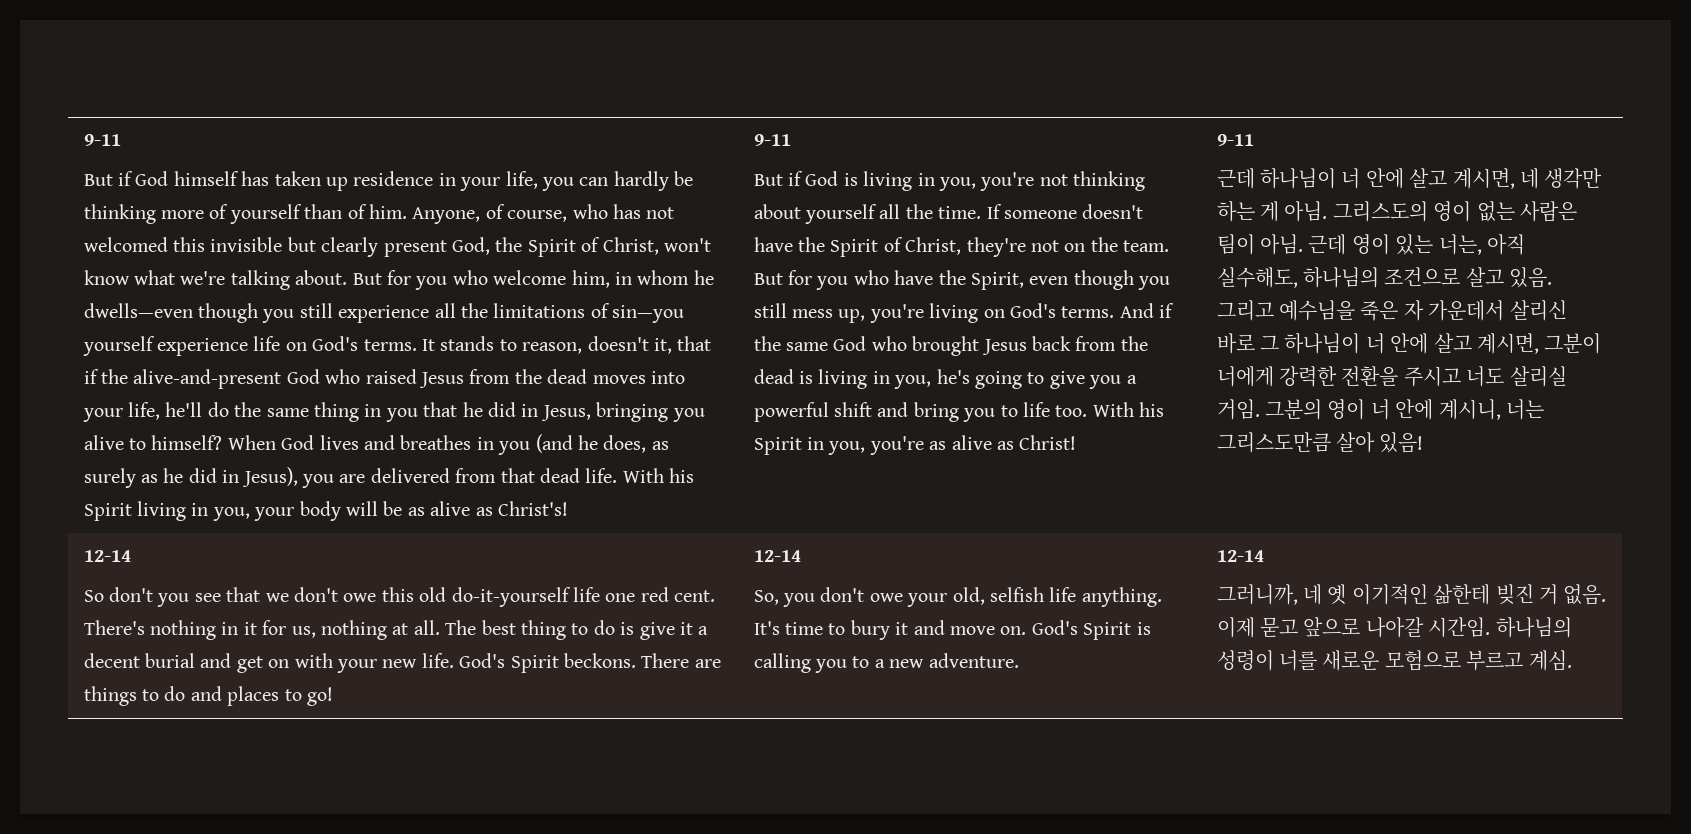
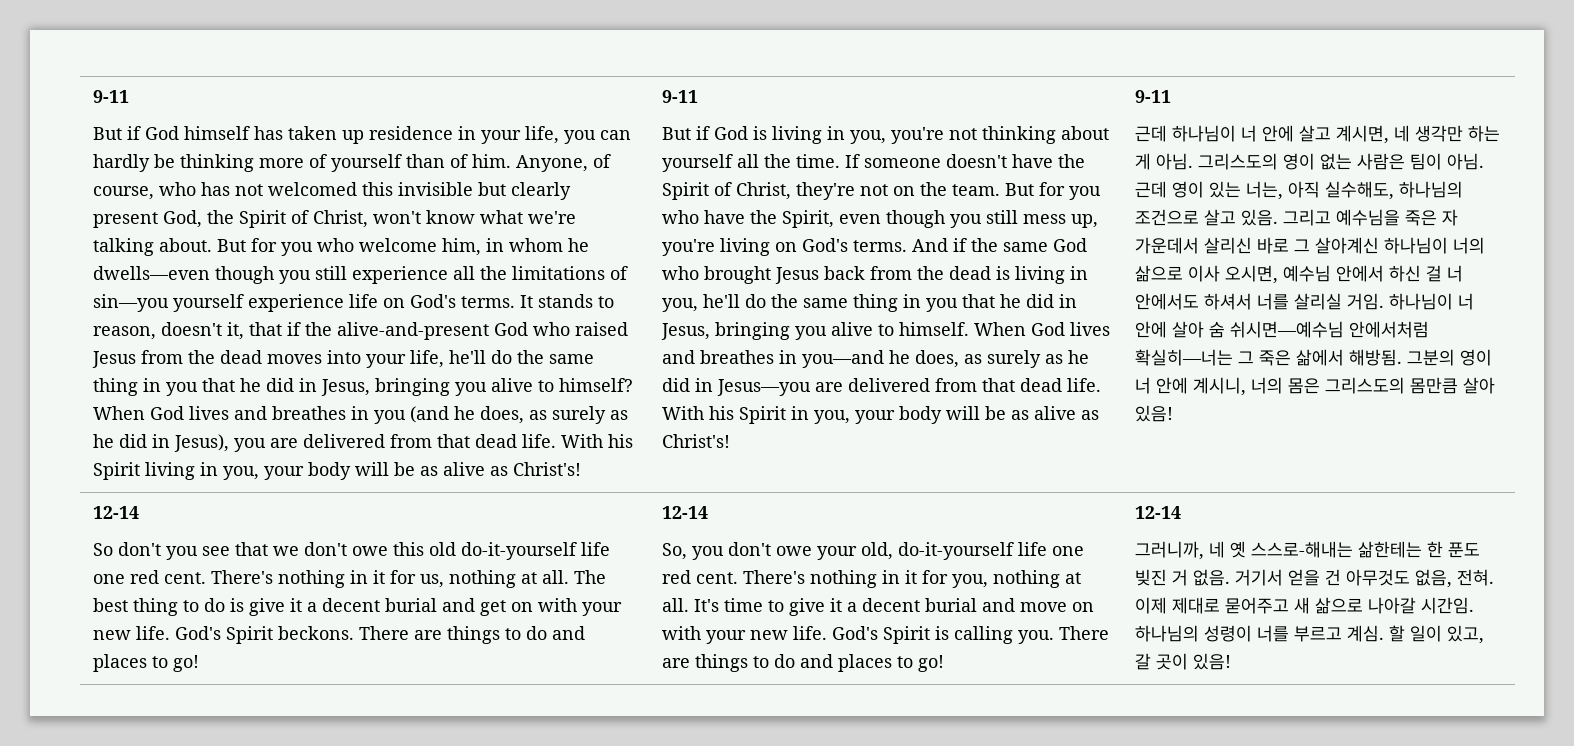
[936,369,1137,389] [753,402,1088,422] he's going to give you a powerful shift and bring you to life too. -> [702,294,1077,312] [660,322,1110,340] [661,350,1089,368] [661,378,1101,396] he'll do the same thing in you that he did in Jesus, bringing you alive to himself. When God lives and breathes in you—and he does, as surely as he did in Jesus—you are delivered from that dead life.
[869,435,1077,455] you're as alive as Christ! -> [854,406,1099,424] [661,434,730,448] your body will be as alive as Christ's!
[1284,333,1602,354] [1216,366,1567,387] [1216,399,1260,420] 하나님이 너 안에 살고 계시면, 그분이 너에게 강력한 전환을 주시고 너도 살리실 거임. -> [1314,237,1485,254] [1134,265,1463,284] [1134,293,1474,310] [1134,321,1429,338] [1134,349,1402,366] 살아계신 하나님이 너의 삶으로 이사 오시면, 예수님 안에서 하신 걸 너 안에서도 하셔서 너를 살리실 거임. 하나님이 너 안에 살아 숨 쉬시면—예수님 안에서처럼 확실히—너는 그 죽은 삶에서 해방됨.
[1505,399,1544,420] [1216,432,1331,453] 너는 그리스도만큼 -> [1250,377,1458,394] 너의 몸은 그리스도의 몸만큼
[989,587,1162,607] [753,620,1151,640] [753,653,1019,673] [1216,550,1264,562] [1216,584,1607,605] [1216,617,1361,638] selfish life anything. It's time to bury it and move on. God's Spirit is calling you to a new adventure. | 12-14 // 그러니까, 네 옛 이기적인 삶한테 빚진 거 없음. 이제 묻고 앞으로 -> [897,542,1084,560] [661,570,1081,588] [661,598,1094,616] [661,626,1109,644] [661,654,944,672] [1134,506,1181,519] [1134,541,1480,560] [1134,569,1494,588] [1134,597,1363,614] do-it-yourself life one red cent. There's nothing in it for you, nothing at all. It's time to give it a decent burial and move on with your new life. God's Spirit is calling you. There are things to do and places to go! | 12-14 // 그러니까, 네 옛 스스로-해내는 삶한테는 한 푼도 빚진 거 없음. 거기서 얻을 건 아무것도 없음, 전혀. 이제 제대로 묻어주고 새 삶으로
[1322,650,1572,671] 새로운 모험으로 부르고 계심. -> [1293,625,1484,644] [1134,653,1231,670] 부르고 계심. 할 일이 있고, 갈 곳이 있음!

